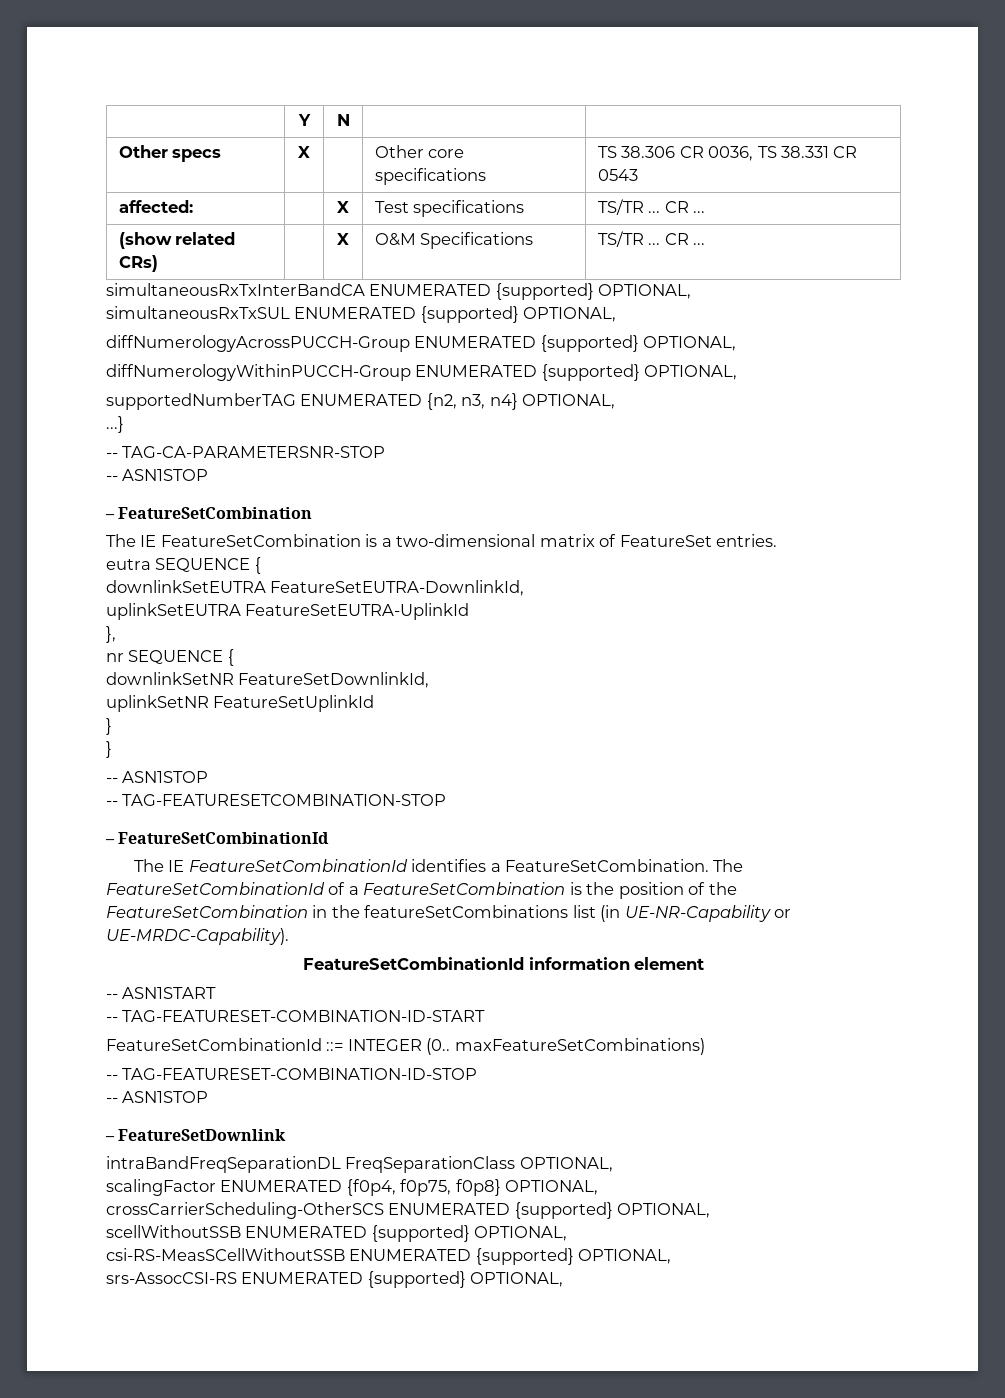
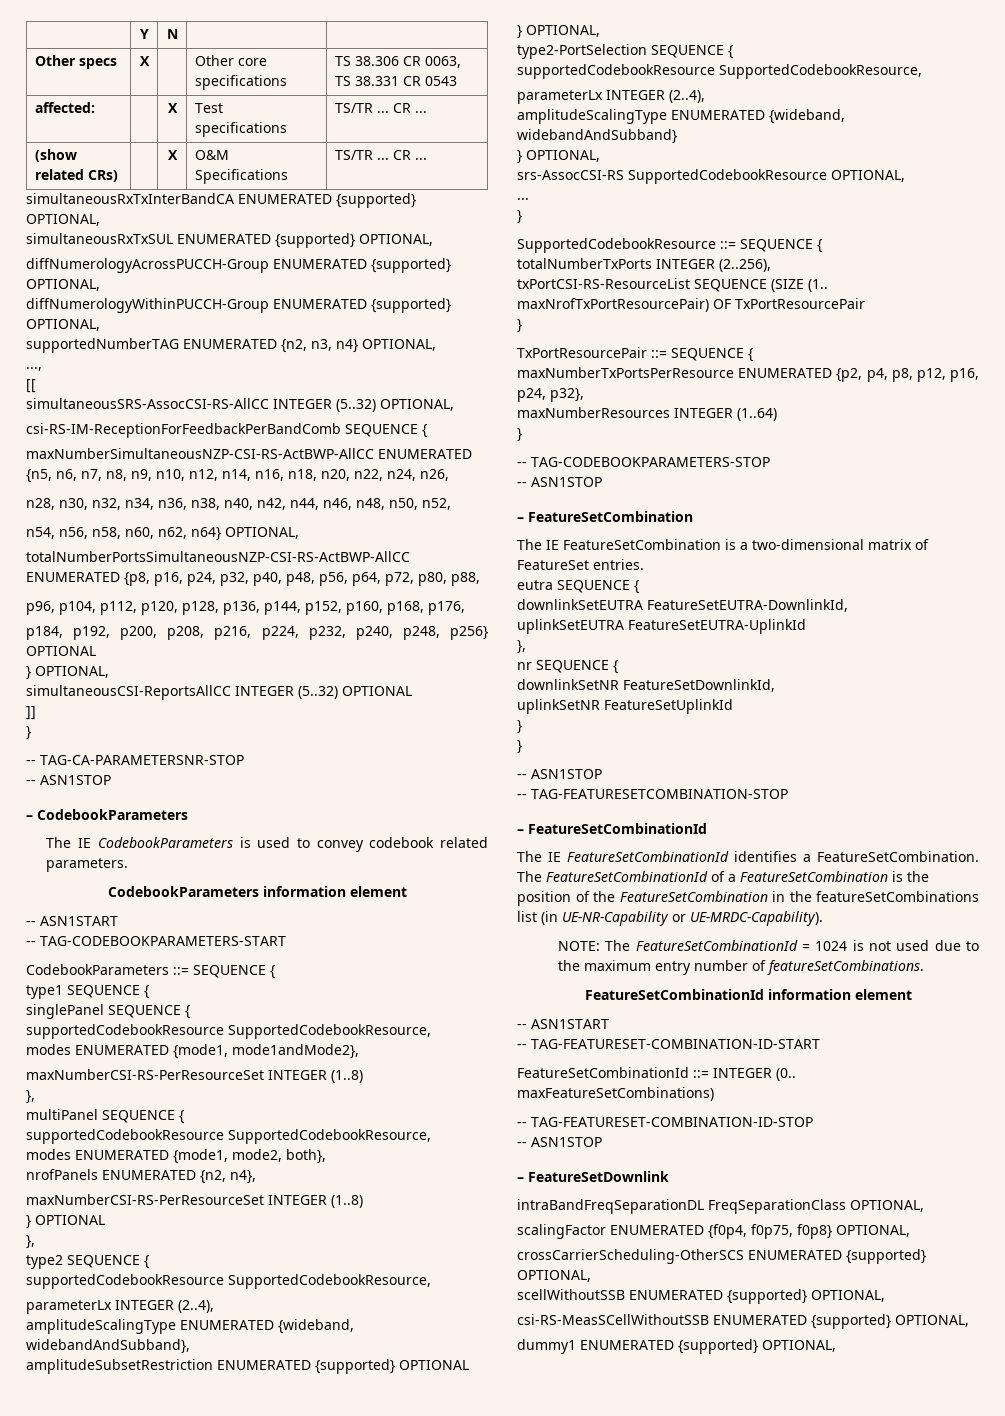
[708,146,754,161] 0036, -> [424,56,461,68] 0063,
[106,416,124,433] [106,446,386,458] ...} // -- TAG-CA-PARAMETERSNR-STOP -> [26,367,42,371] [26,379,36,393] [26,398,454,412] [26,423,427,438] [26,448,472,459] [26,469,449,483] [26,498,451,510] [26,527,299,541] [26,551,410,562] [26,572,480,586] [26,601,465,615] [26,626,488,640] [26,646,96,656] [26,666,109,680] [26,685,412,700] [26,706,36,720] [26,726,31,740] [26,755,244,765] [26,775,111,785] [26,809,188,820] [46,837,489,852] [46,858,129,872] [107,886,407,897] [26,916,118,926] [26,936,286,946] [26,964,275,979] [26,985,149,999] [26,1004,190,1019] [26,1024,431,1039] [26,1044,359,1059] [26,1069,363,1083] [26,1090,35,1104] [26,1109,184,1124] [26,1129,431,1144] [26,1149,326,1164] [26,1169,256,1184] [26,1194,363,1208] [26,1215,105,1229] [26,1235,35,1249] [26,1255,149,1269] [26,1274,431,1289] [26,1300,214,1314] [26,1319,354,1334] [26,1339,190,1354] [26,1359,469,1374] [517,25,600,39] [517,44,733,59] [517,64,922,79] [517,90,705,104] [517,109,845,124] [517,129,677,144] [517,150,600,164] [517,169,905,184] [517,198,529,200] [517,210,522,224] [517,238,822,253] [517,258,771,272] [517,278,828,292] [517,298,865,312] [517,319,522,333] [517,347,753,362] [517,367,979,382] [517,388,584,402] [517,407,777,421] [517,428,522,442] [517,457,770,467] ..., // [[ // simultaneousSRS-AssocCSI-RS-AllCC INTEGER (5..32) OPTIONAL, // csi-RS-IM-ReceptionForFeedbackPerBandComb SEQUENCE { // maxNumberSimultaneousNZP-CSI-RS-ActBWP-AllCC ENUMERATED {n5, n6, n7, n8, n9, n10, n12, n14, n16, n18, n20, n22, n24, n26, // n28, n30, n32, n34, n36, n38, n40, n42, n44, n46, n48, n50, n52, // n54, n56, n58, n60, n62, n64} OPTIONAL, // totalNumberPortsSimultaneousNZP-CSI-RS-ActBWP-AllCC ENUMERATED {p8, p16, p24, p32, p40, p48, p56, p64, p72, p80, p88, // p96, p104, p112, p120, p128, p136, p144, p152, p160, p168, p176, // p184, p192, p200, p208, p216, p224, p232, p240, p248, p256} OPTIONAL // } OPTIONAL, // simultaneousCSI-ReportsAllCC INTEGER (5..32) OPTIONAL // ]] // } // -- TAG-CA-PARAMETERSNR-STOP // -- ASN1STOP // – CodebookParameters // The IE CodebookParameters is used to convey codebook related parameters. // CodebookParameters information element // -- ASN1START // -- TAG-CODEBOOKPARAMETERS-START // CodebookParameters ::= SEQUENCE { // type1 SEQUENCE { // singlePanel SEQUENCE { // supportedCodebookResource SupportedCodebookResource, // modes ENUMERATED {mode1, mode1andMode2}, // maxNumberCSI-RS-PerResourceSet INTEGER (1..8) // }, // multiPanel SEQUENCE { // supportedCodebookResource SupportedCodebookResource, // modes ENUMERATED {mode1, mode2, both}, // nrofPanels ENUMERATED {n2, n4}, // maxNumberCSI-RS-PerResourceSet INTEGER (1..8) // } OPTIONAL // }, // type2 SEQUENCE { // supportedCodebookResource SupportedCodebookResource, // parameterLx INTEGER (2..4), // amplitudeScalingType ENUMERATED {wideband, widebandAndSubband}, // amplitudeSubsetRestriction ENUMERATED {supported} OPTIONAL // } OPTIONAL, // type2-PortSelection SEQUENCE { // supportedCodebookResource SupportedCodebookResource, // parameterLx INTEGER (2..4), // amplitudeScalingType ENUMERATED {wideband, widebandAndSubband} // } OPTIONAL, // srs-AssocCSI-RS SupportedCodebookResource OPTIONAL, // ... // } // SupportedCodebookResource ::= SEQUENCE { // totalNumberTxPorts INTEGER (2..256), // txPortCSI-RS-ResourceList SEQUENCE (SIZE (1.. maxNrofTxPortResourcePair) OF TxPortResourcePair // } // TxPortResourcePair ::= SEQUENCE { // maxNumberTxPortsPerResource ENUMERATED {p2, p4, p8, p12, p16, p24, p32}, // maxNumberResources INTEGER (1..64) // } // -- TAG-CODEBOOKPARAMETERS-STOP
(289, 936) none -> [557,940,979,951] [557,960,924,975] // NOTE: The FeatureSetCombinationId = 1024 is not used due to the maximum entry number of featureSetCombinations.
[106,1272,237,1284] srs-AssocCSI-RS -> [517,1339,576,1354] dummy1

